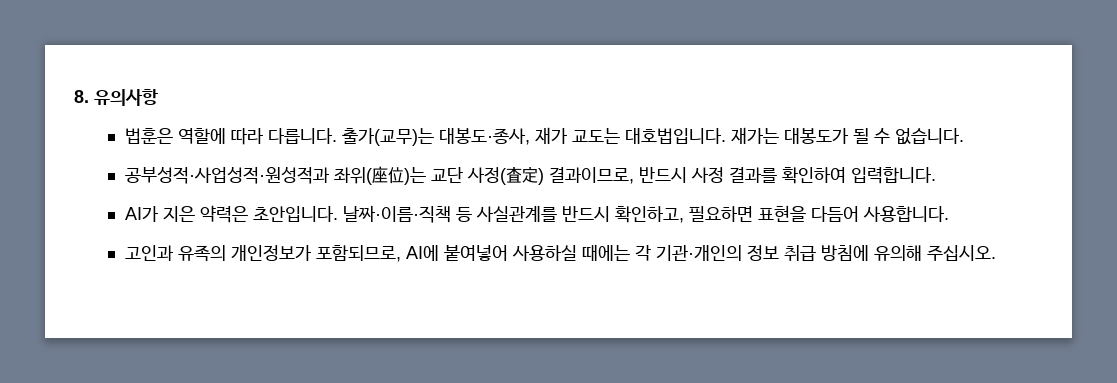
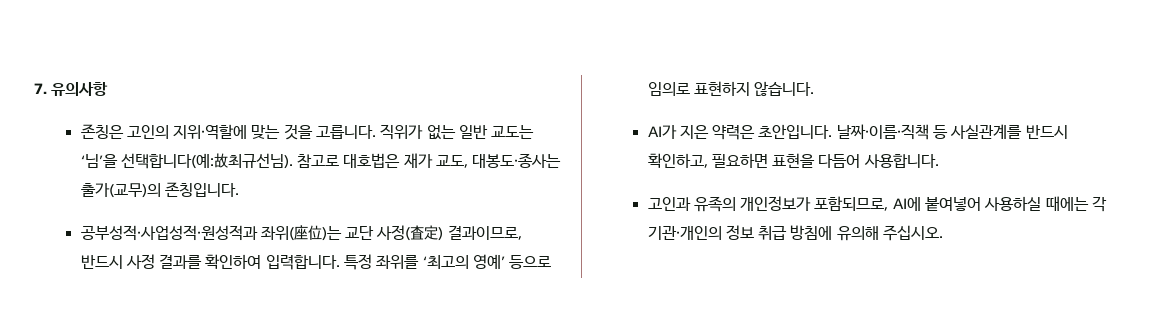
[74,90,89,103] 8. -> [34,83,47,94] 7.
[124,127,964,146] 법훈은 역할에 따라 다릅니다. 출가(교무)는 대봉도·종사, 재가 교도는 대호법입니다. 재가는 대봉도가 될 수 없습니다. -> [80,124,535,140] [80,153,562,169] [80,182,239,198] 존칭은 고인의 지위·역할에 맞는 것을 고릅니다. 직위가 없는 일반 교도는 ‘님’을 선택합니다(예:故최규선님). 참고로 대호법은 재가 교도, 대봉도·종사는 출가(교무)의 존칭입니다.
(936, 175) none -> [344,254,552,270] [647,81,815,96] 특정 좌위를 ‘최고의 영예’ 등으로 임의로 표현하지 않습니다.

